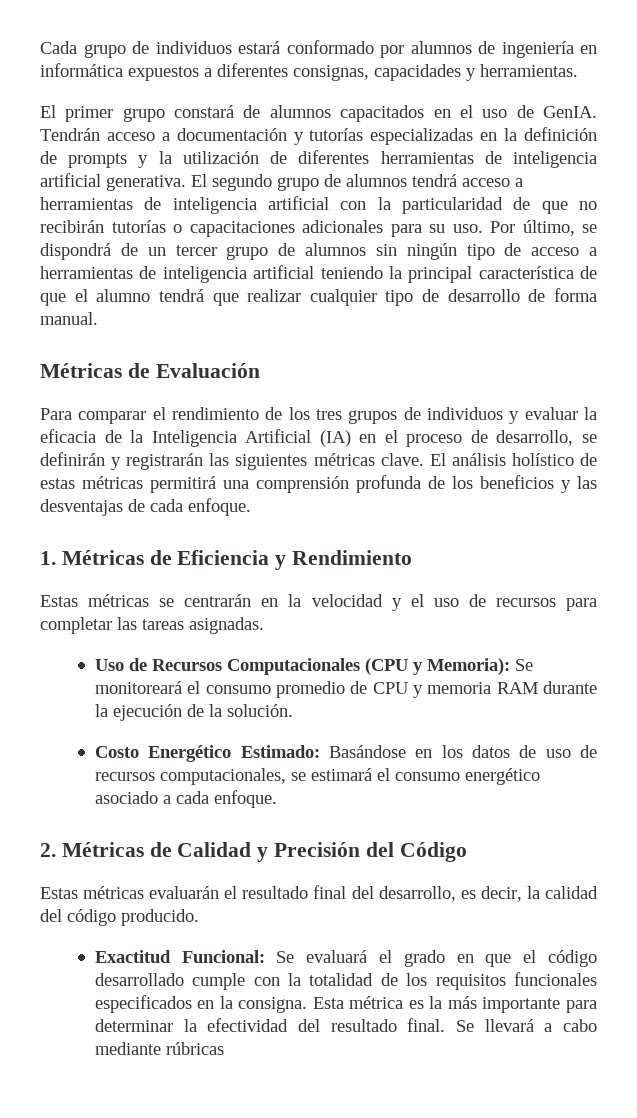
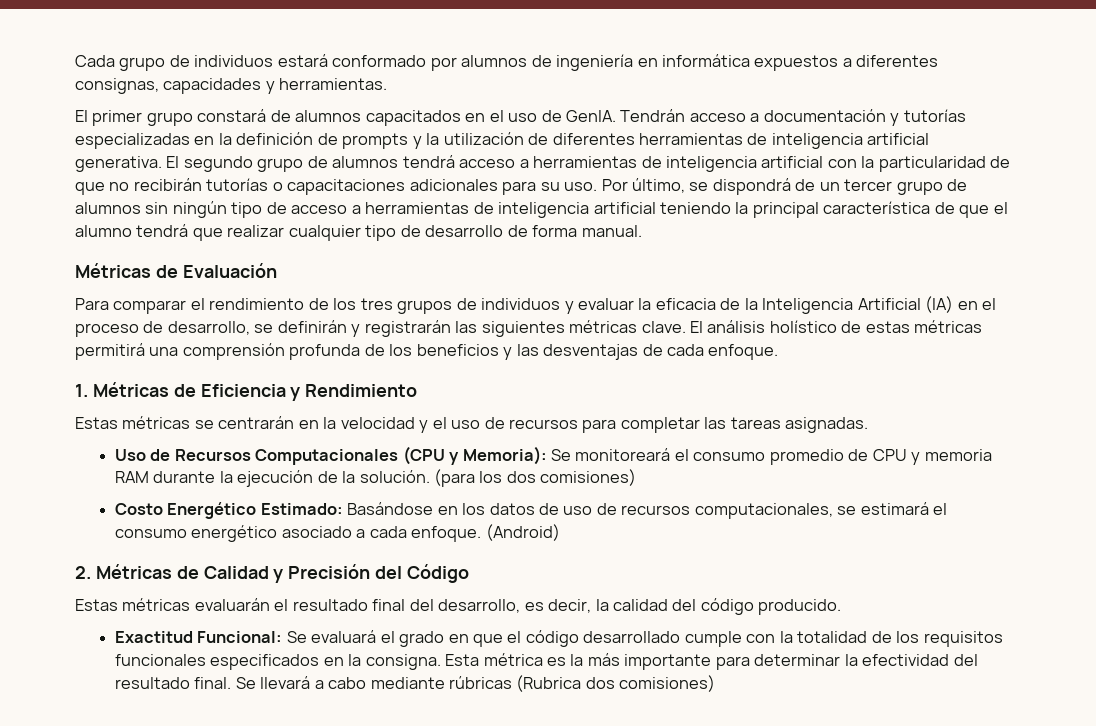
(293, 710) none -> [434,469,637,487] (para los dos comisiones)
(277, 799) none -> [485,524,560,541] (Android)
(224, 1048) none -> [516,675,716,692] (Rubrica dos comisiones)

